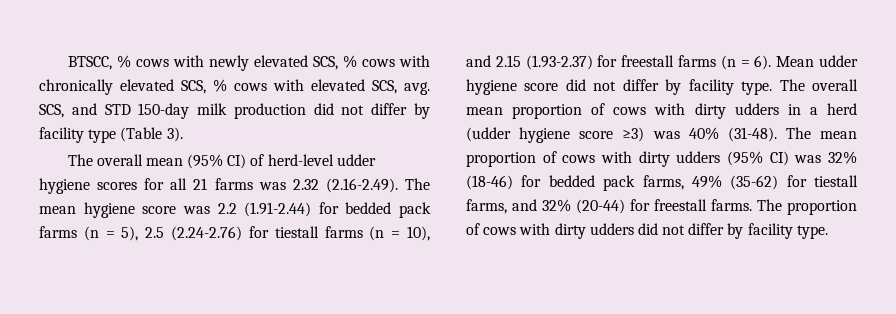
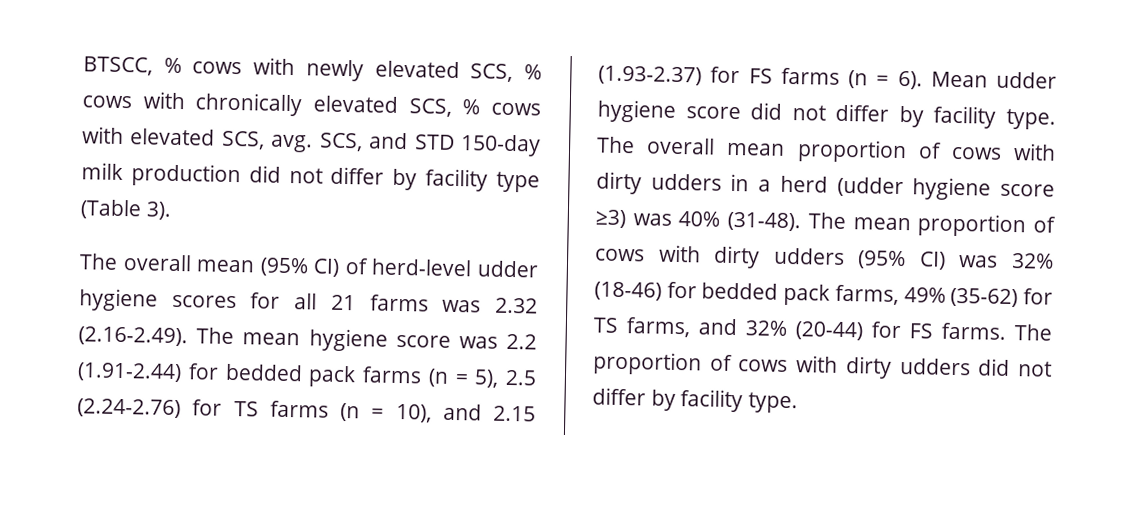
[274,226,319,238] tiestall -> [233,401,259,417] TS
[621,55,675,67] freestall -> [748,68,773,84] FS
[814,175,858,187] tiestall -> [593,317,619,333] TS
[654,199,707,211] freestall -> [909,323,933,339] FS

